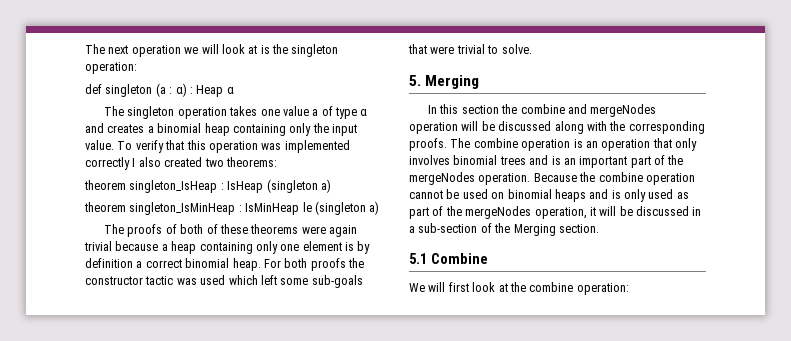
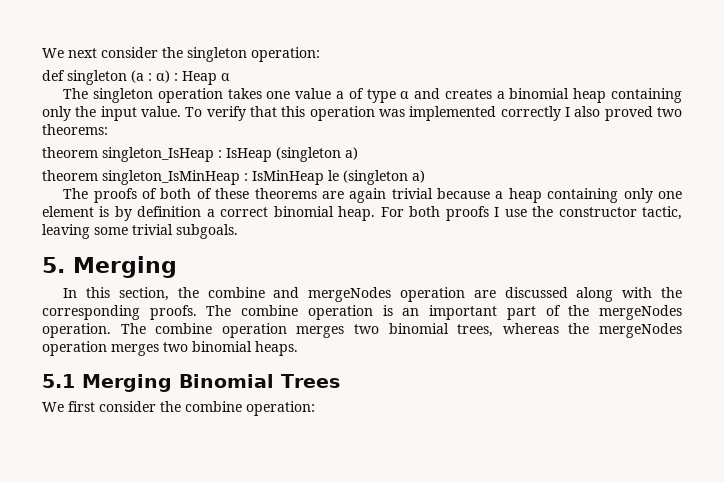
[85,44,270,57] The next operation we will look at is -> [42,47,158,58] We next consider
[164,157,203,167] created -> [604,106,653,121] proved
[301,226,326,234] were -> [321,191,344,199] are
[348,258,364,268] [85,275,363,288] [408,44,532,54] the constructor tactic was used which left some sub-goals that were trivial to solve. -> [494,206,682,220] [42,224,238,239] I use the constructor tactic, leaving some trivial subgoals.
[461,105,499,114] section -> [118,287,169,301] section,
[461,121,495,131] will be -> [473,290,496,298] are
[601,138,697,151] [409,155,576,165] operation that only involves binomial trees and is an -> (420, 312) none
[533,172,695,185] [409,189,689,202] [409,206,702,219] [409,223,599,236] [409,253,488,264] [409,282,508,292] Because the combine operation cannot be used on binomial heaps and is only used as part of the mergeNodes operation, it will be discussed in a sub-section of the Merging section. // 5.1 Combine // We will first look at -> [120,323,683,338] [42,341,298,356] [42,374,340,392] [42,401,156,412] The combine operation merges two binomial trees, whereas the mergeNodes operation merges two binomial heaps. // 5.1 Merging Binomial Trees // We first consider

